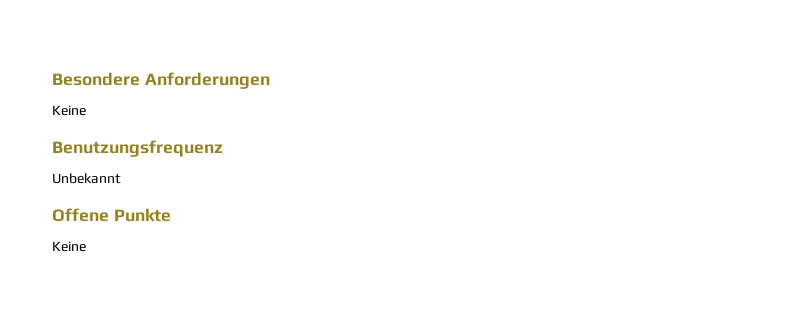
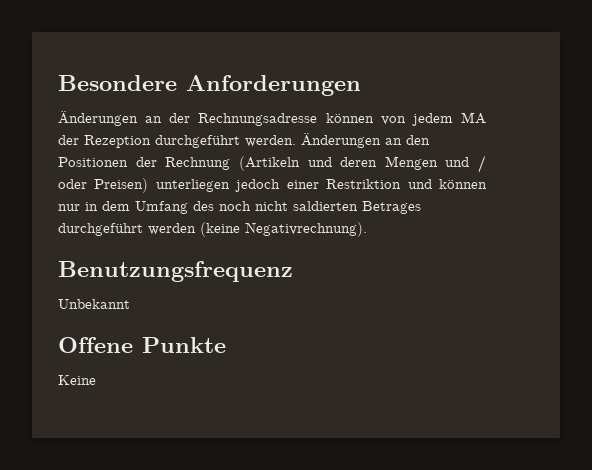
[52,105,86,116] Keine -> [58,111,487,126] [58,133,430,148] [58,155,486,173] [58,178,487,193] [58,201,421,214] [58,222,367,237] Änderungen an der Rechnungsadresse können von jedem MA der Rezeption durchgeführt werden. Änderungen an den Positionen der Rechnung (Artikeln und deren Mengen und / oder Preisen) unterliegen jedoch einer Restriktion und können nur in dem Umfang des noch nicht saldierten Betrages durchgeführt werden (keine Negativrechnung).

